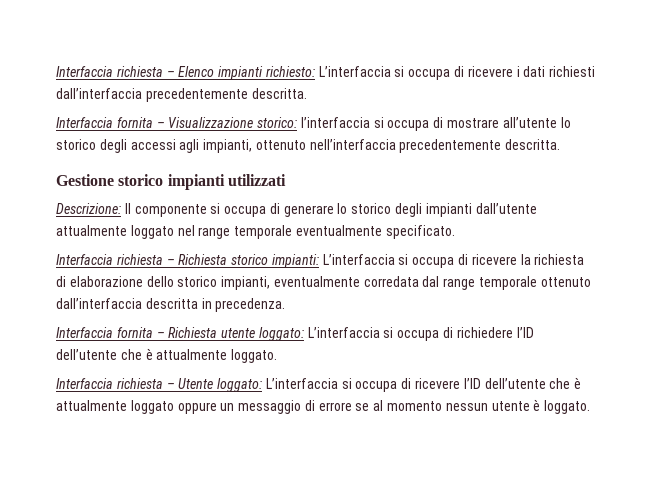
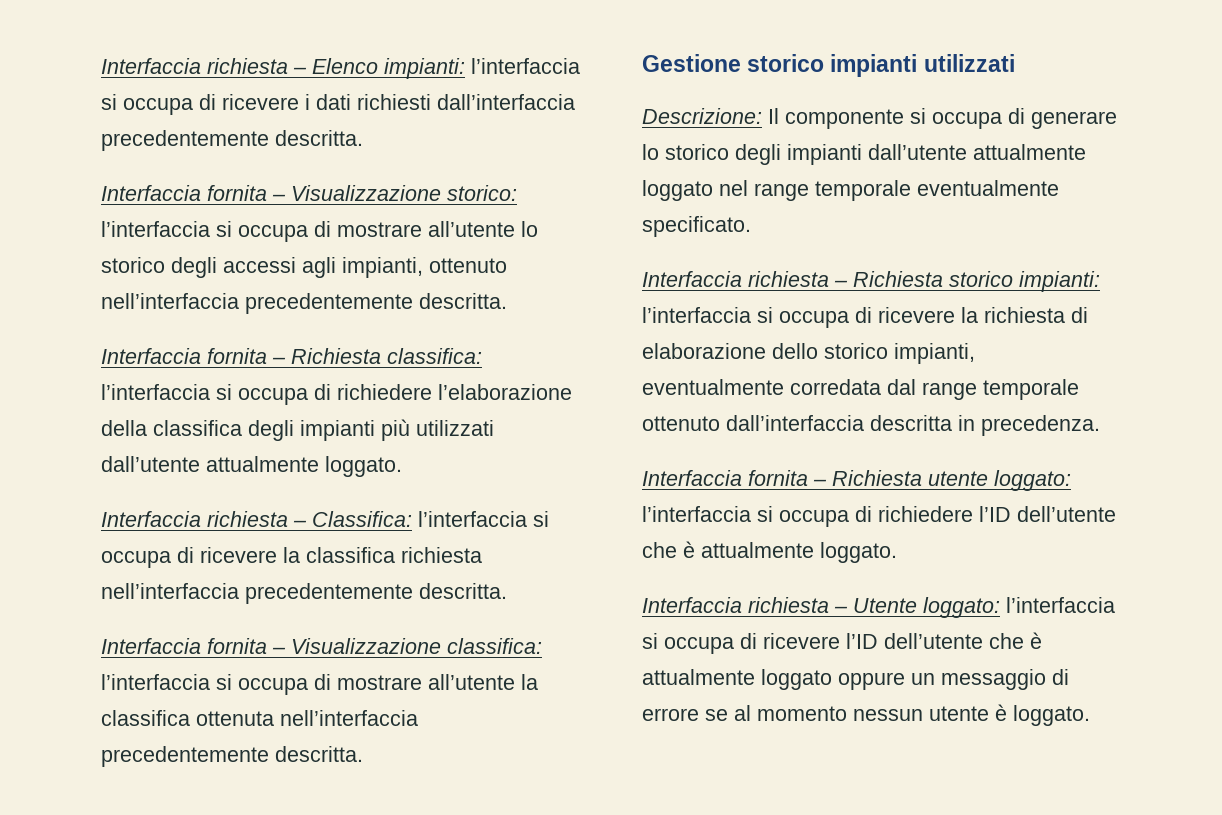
[218,66,391,80] impianti richiesto: L’interfaccia -> [384,58,580,79] impianti: l’interfaccia
(561, 144) none -> [101,348,482,364] [101,384,572,405] [101,419,494,441] [101,456,402,477] [101,511,549,527] [101,547,482,568] [101,583,507,604] [101,638,542,654] [101,674,538,695] [101,710,418,726] [101,746,363,767] // Interfaccia fornita – Richiesta classifica: l’interfaccia si occupa di richiedere l’elaborazione della classifica degli impianti più utilizzati dall’utente attualmente loggato. // Interfaccia richiesta – Classifica: l’interfaccia si occupa di ricevere la classifica richiesta nell’interfaccia precedentemente descritta. // Interfaccia fornita – Visualizzazione classifica: l’interfaccia si occupa di mostrare all’utente la classifica ottenuta nell’interfaccia precedentemente descritta.
[322,254,395,265] L’interfaccia -> [642,307,751,323] l’interfaccia
[307,327,380,338] L’interfaccia -> [642,506,751,522] l’interfaccia
[265,378,338,389] L’interfaccia -> [1006,597,1115,613] l’interfaccia

